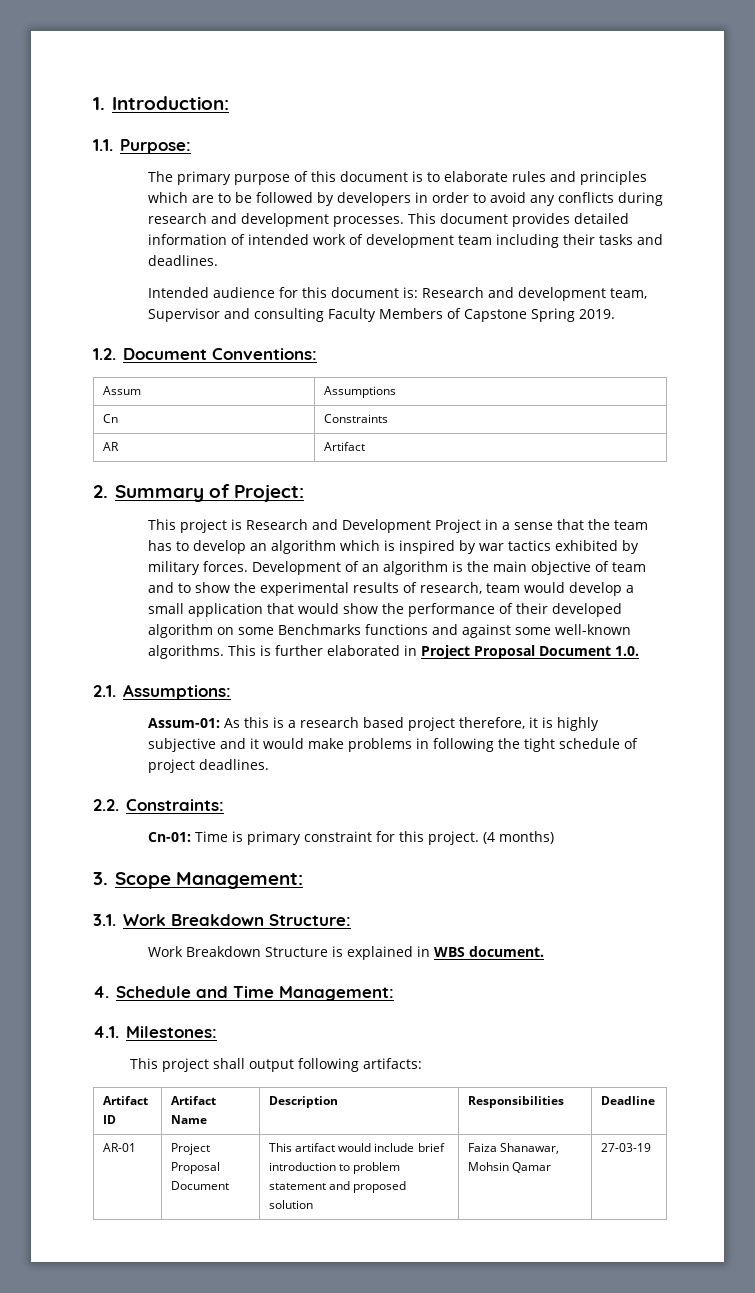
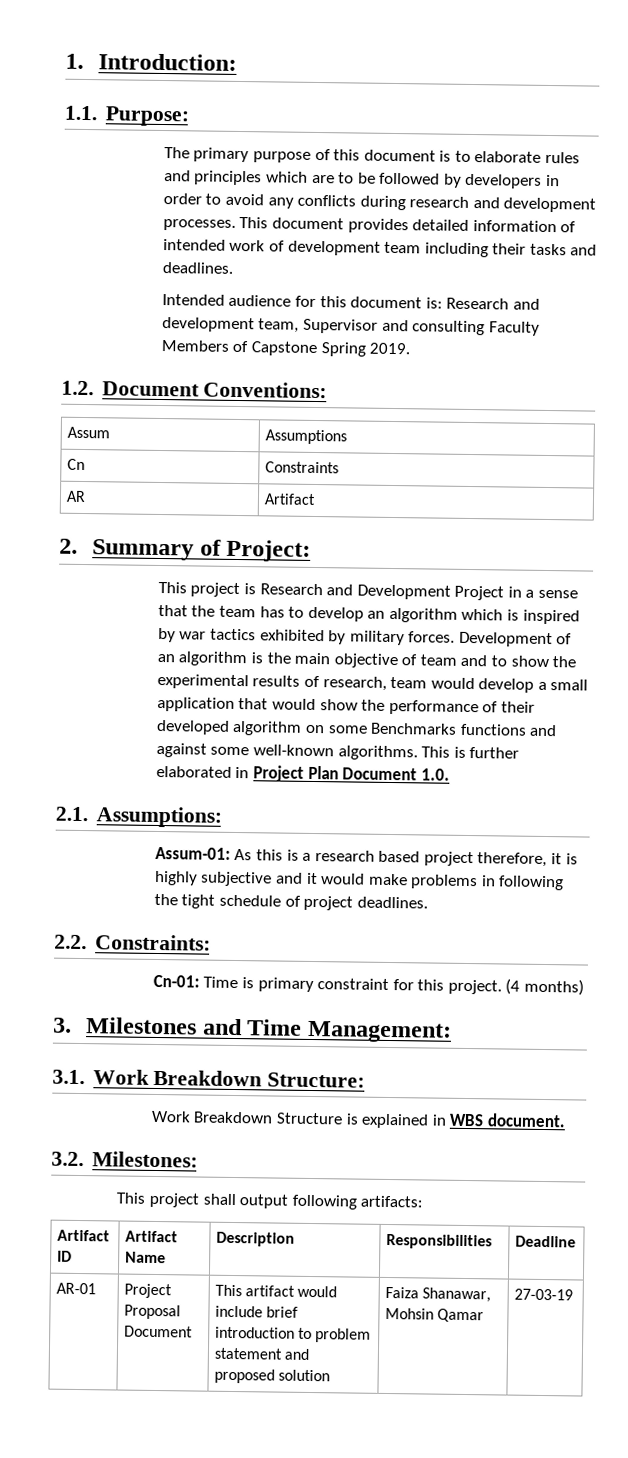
[474,645,536,659] Proposal -> [307,765,339,780] Plan
[114,872,171,889] Scope -> [86,1017,303,1036] Milestones and Time
[93,986,394,1001] [93,1026,119,1038] 4. Schedule and Time Management: // 4.1. -> [51,1151,84,1167] 3.2.

